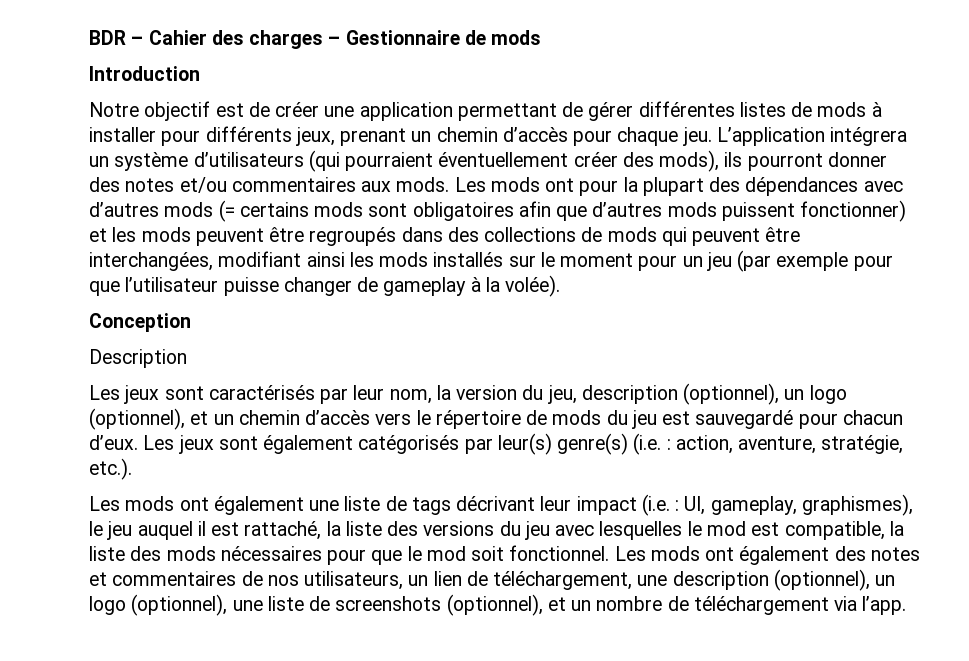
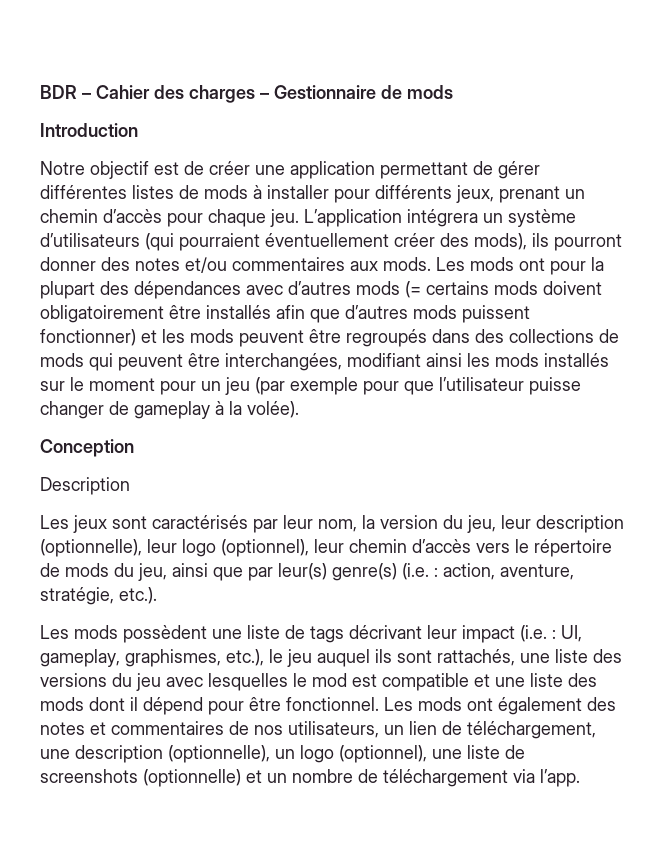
[368,202,514,221] sont obligatoires -> [543,281,602,295] [40,305,271,323] doivent obligatoirement être installés
[581,383,847,405] [89,408,234,430] description (optionnel), un logo (optionnel), et un -> [501,515,624,533] [40,539,344,557] leur description (optionnelle), leur logo (optionnel), leur
[631,410,903,429] [89,435,460,454] jeu est sauvegardé pour chacun d’eux. Les jeux sont également catégorisés -> [138,563,243,581] jeu, ainsi que
[179,496,304,515] ont également -> [123,625,207,643] possèdent
[801,494,913,516] graphismes), -> [125,649,264,667] graphismes, etc.),
[197,521,341,540] il est rattaché, la -> [375,649,550,666] ils sont rattachés, une
[784,521,904,540] [89,546,505,565] compatible, la liste des mods nécessaires pour que le mod soit -> [382,673,597,691] [40,697,281,715] compatible et une liste des mods dont il dépend pour être
[773,569,870,591] (optionnel), -> [168,745,270,763] (optionnelle),
[446,594,543,616] (optionnel), -> [143,769,241,787] (optionnelle)

